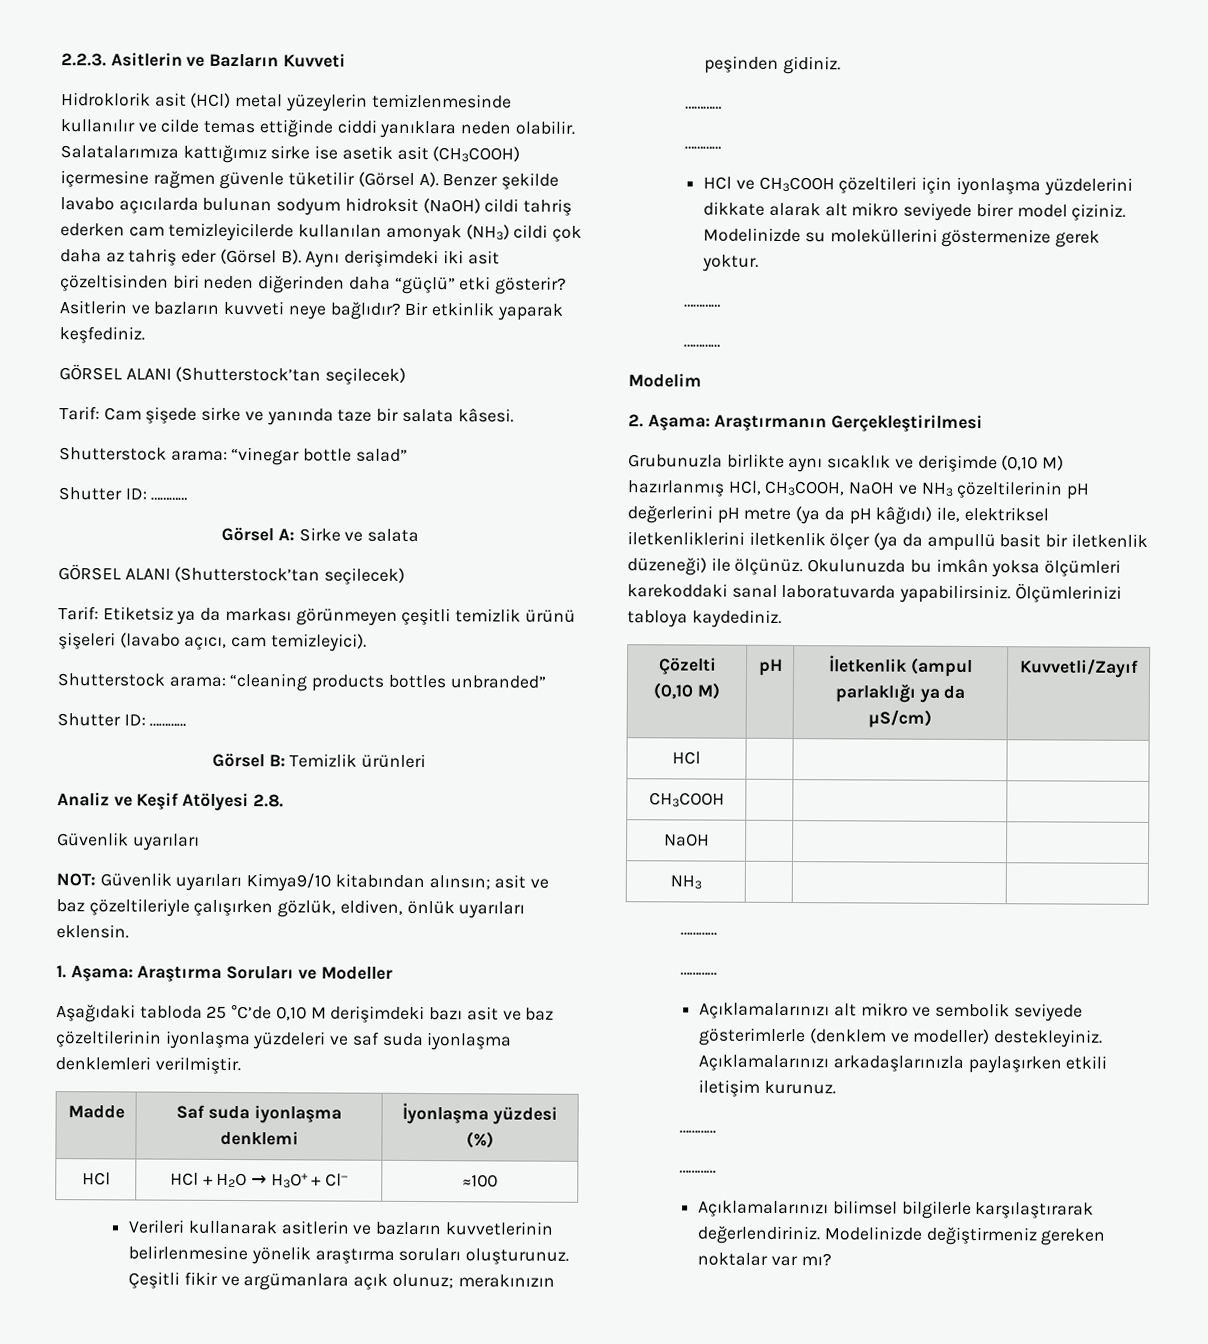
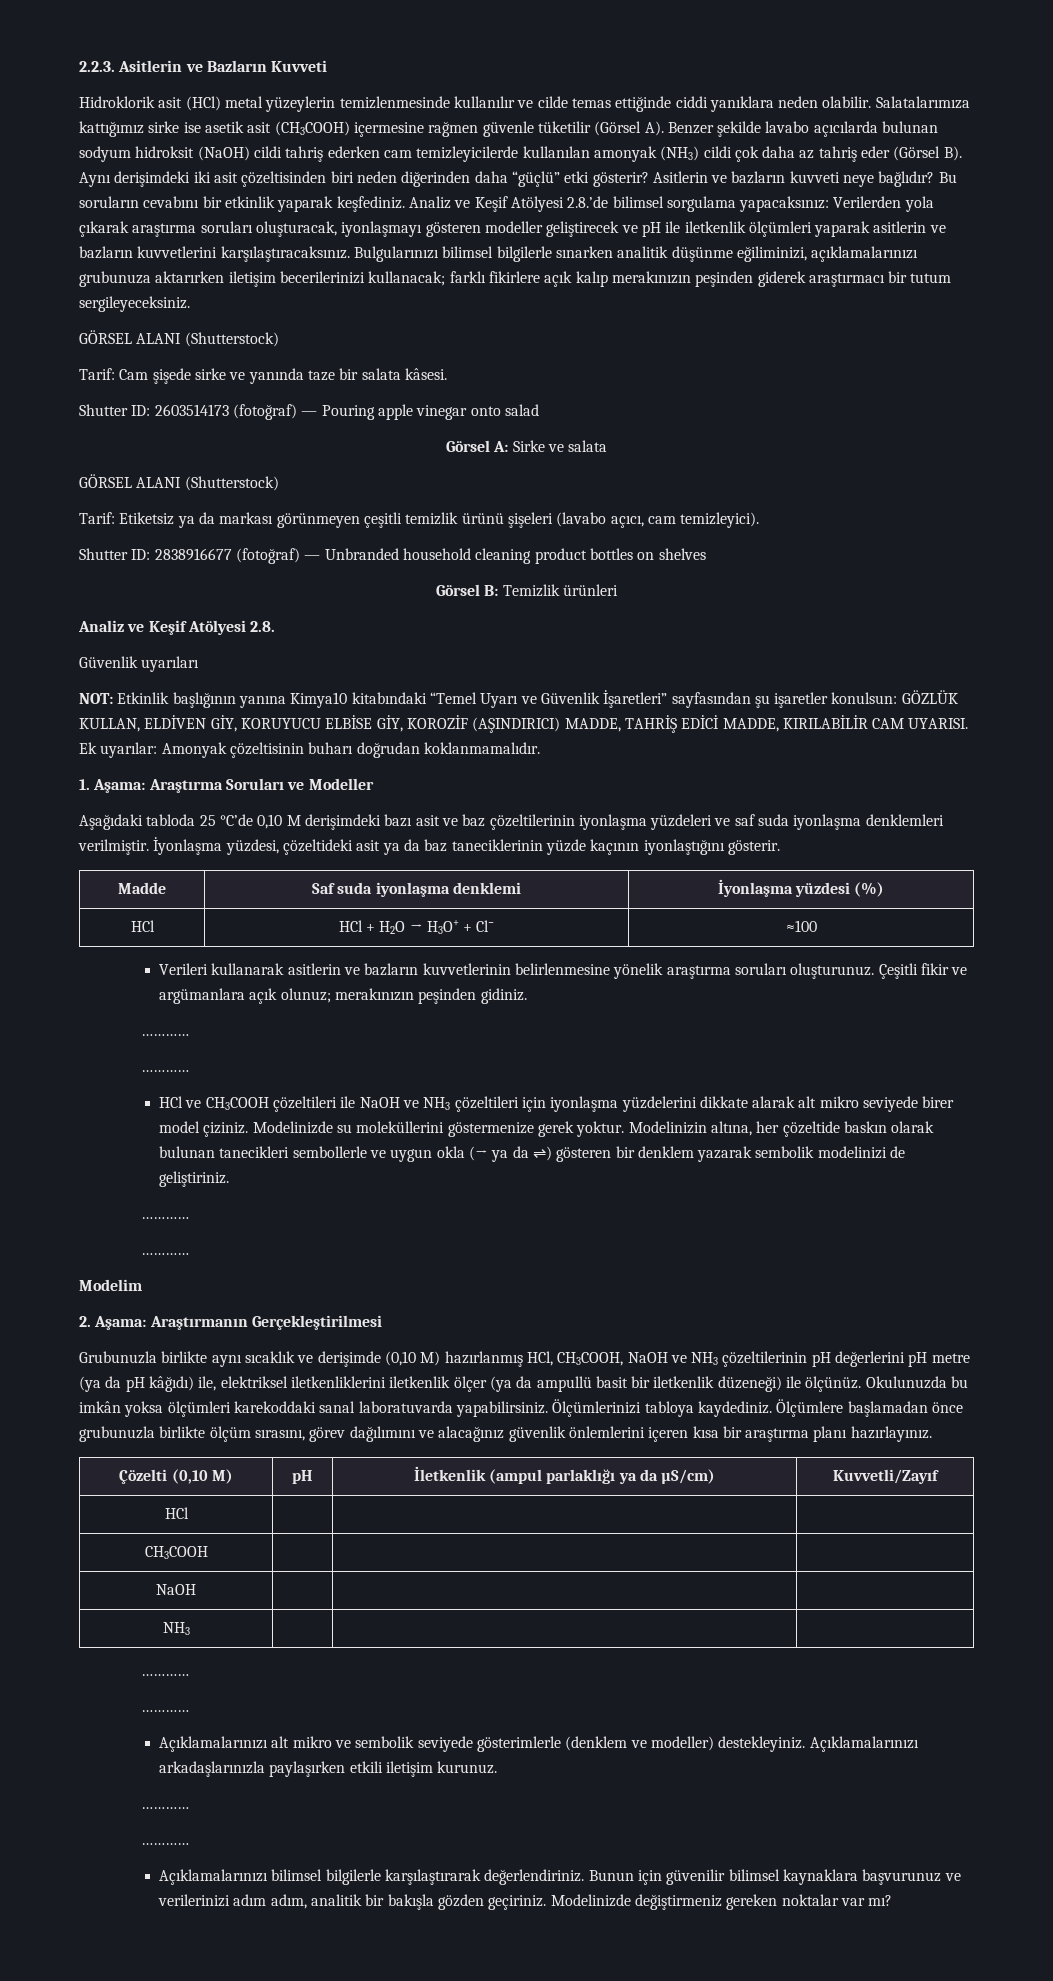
[404,301,429,316] Bir -> [938,172,957,183] [79,196,222,208] Bu soruların cevabını bir
[59,364,407,385] // GÖRSEL ALANI (Shutterstock’tan seçilecek) -> [408,196,934,212] [79,221,946,237] [79,246,919,262] [79,271,952,287] [79,296,190,312] [79,330,279,347] Analiz ve Keşif Atölyesi 2.8.’de bilimsel sorgulama yapacaksınız: Verilerden yola çıkarak araştırma soruları oluşturacak, iyonlaşmayı gösteren modeller geliştirecek ve pH ile iletkenlik ölçümleri yaparak asitlerin ve bazların kuvvetlerini karşılaştıracaksınız. Bulgularınızı bilimsel bilgilerle sınarken analitik düşünme eğiliminizi, açıklamalarınızı grubunuza aktarırken iletişim becerilerinizi kullanacak; farklı fikirlere açık kalıp merakınızın peşinden giderek araştırmacı bir tutum sergileyeceksiniz. // GÖRSEL ALANI (Shutterstock)
[59,446,408,466] [58,487,188,501] Shutterstock arama: “vinegar bottle salad” // Shutter ID: ………… -> [79,404,539,420] Shutter ID: 2603514173 (fotoğraf) — Pouring apple vinegar onto salad
[174,566,406,585] (Shutterstock’tan seçilecek) -> [184,476,279,491] (Shutterstock)
[57,672,546,692] [57,713,187,727] Shutterstock arama: “cleaning products bottles unbranded” // Shutter ID: ………… -> [79,548,706,564] Shutter ID: 2838916677 (fotoğraf) — Unbranded household cleaning product bottles on shelves
[99,872,550,892] [56,898,526,919] [56,924,129,939] Güvenlik uyarıları Kimya9/10 kitabından alınsın; asit ve baz çözeltileriyle çalışırken gözlük, eldiven, önlük uyarıları eklensin. -> [117,690,958,708] [79,715,969,733] [79,742,540,758] Etkinlik başlığının yanına Kimya10 kitabındaki “Temel Uyarı ve Güvenlik İşaretleri” sayfasından şu işaretler konulsun: GÖZLÜK KULLAN, ELDİVEN GİY, KORUYUCU ELBİSE GİY, KOROZİF (AŞINDIRICI) MADDE, TAHRİŞ EDİCİ MADDE, KIRILABİLİR CAM UYARISI. Ek uyarılar: Amonyak çözeltisinin buharı doğrudan koklanmamalıdır.
(241, 1065) none -> [153,837,780,855] İyonlaşma yüzdesi, çözeltideki asit ya da baz taneciklerinin yüzde kaçının iyonlaştığını gösterir.
(918, 185) none -> [340,1096,519,1112] ile NaOH ve NH3 çözeltileri
(760, 263) none -> [628,1121,935,1137] [158,1146,906,1162] [158,1171,229,1187] Modelinizin altına, her çözeltide baskın olarak bulunan tanecikleri sembollerle ve uygun okla (→ ya da ⇌) gösteren bir denklem yazarak sembolik modelinizi de geliştiriniz.
(782, 618) none -> [776,1399,963,1417] [79,1426,932,1442] Ölçümlere başlamadan önce grubunuzla birlikte ölçüm sırasını, görev dağılımını ve alacağınız güvenlik önlemlerini içeren kısa bir araştırma planı hazırlayınız.
(822, 1235) none -> [588,1869,961,1885] [157,1894,547,1910] Bunun için güvenilir bilimsel kaynaklara başvurunuz ve verilerinizi adım adım, analitik bir bakışla gözden geçiriniz.

